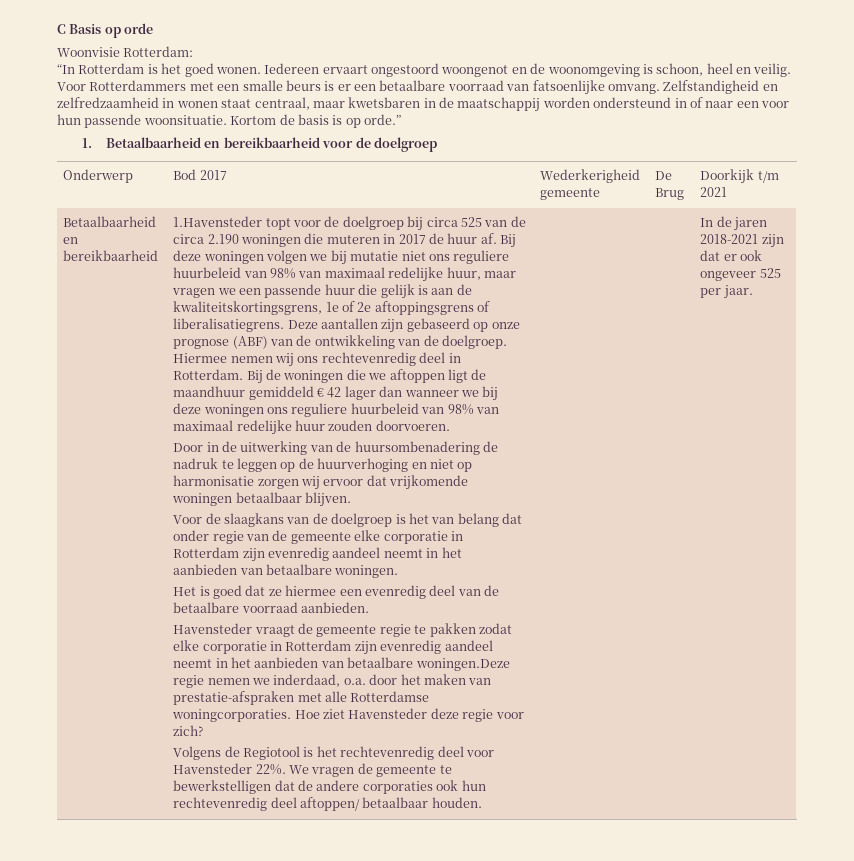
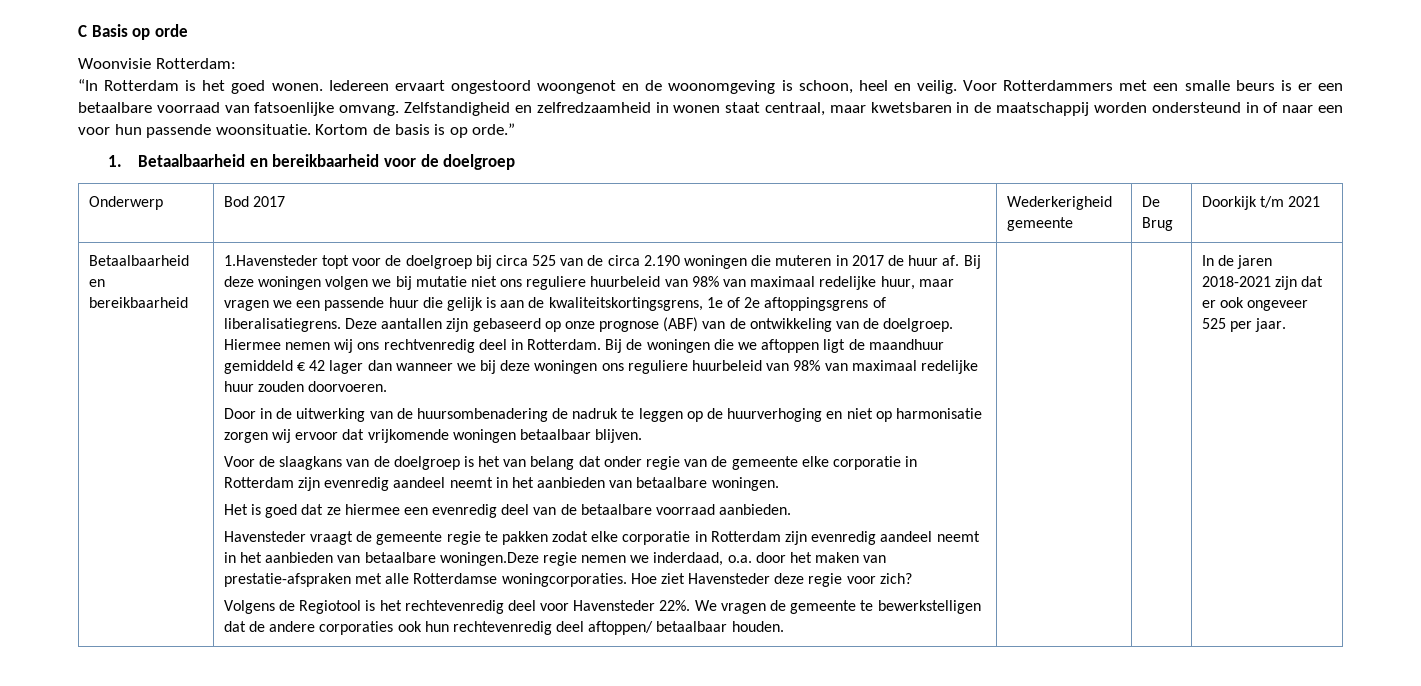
[321,352,416,366] rechtevenredig -> [383,339,475,353] rechtvenredig

